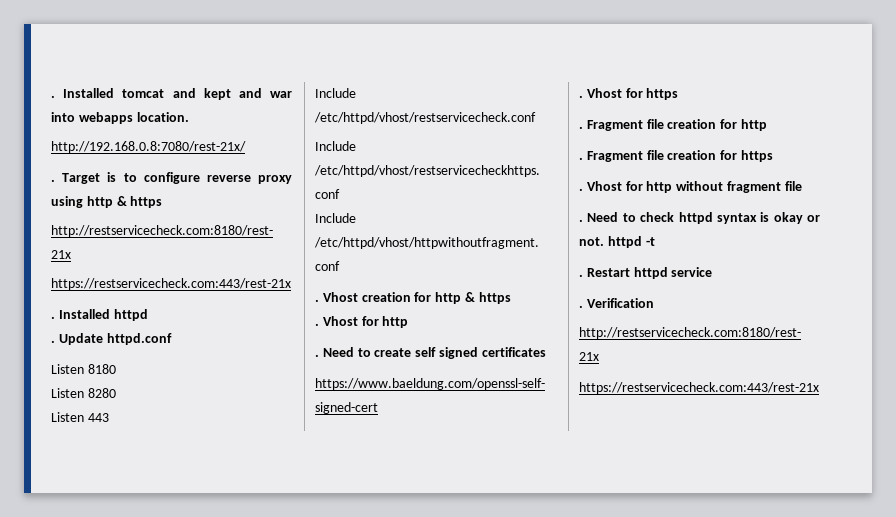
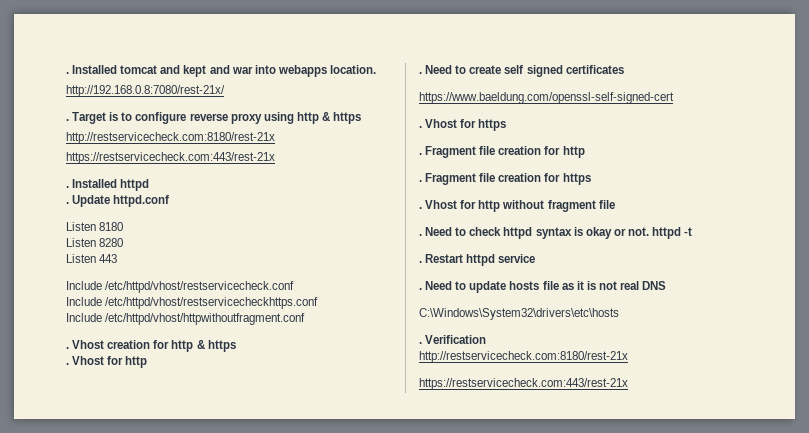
(713, 272) none -> [419,281,667,293] [419,308,619,320] // . Need to update hosts file as it is not real DNS // C:\Windows\System32\drivers\etc\hosts

